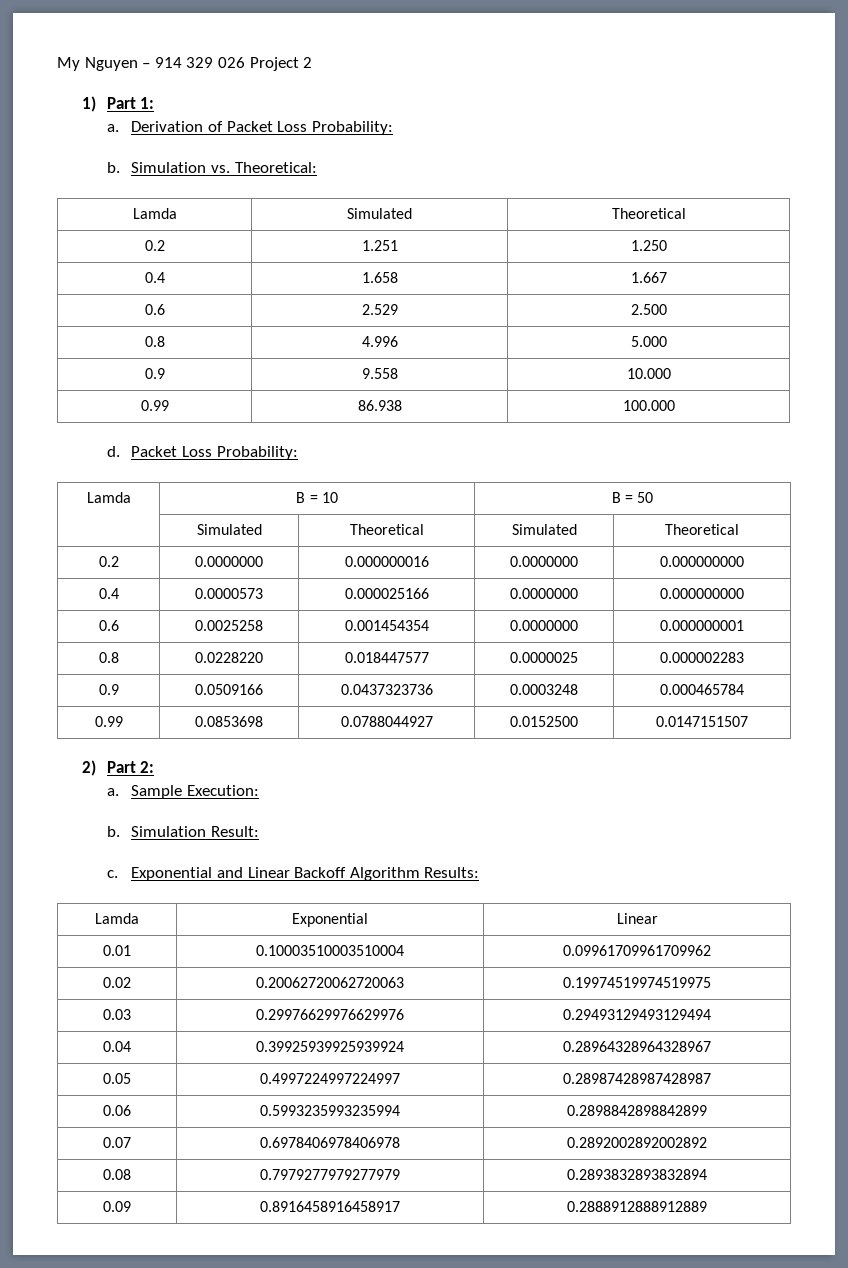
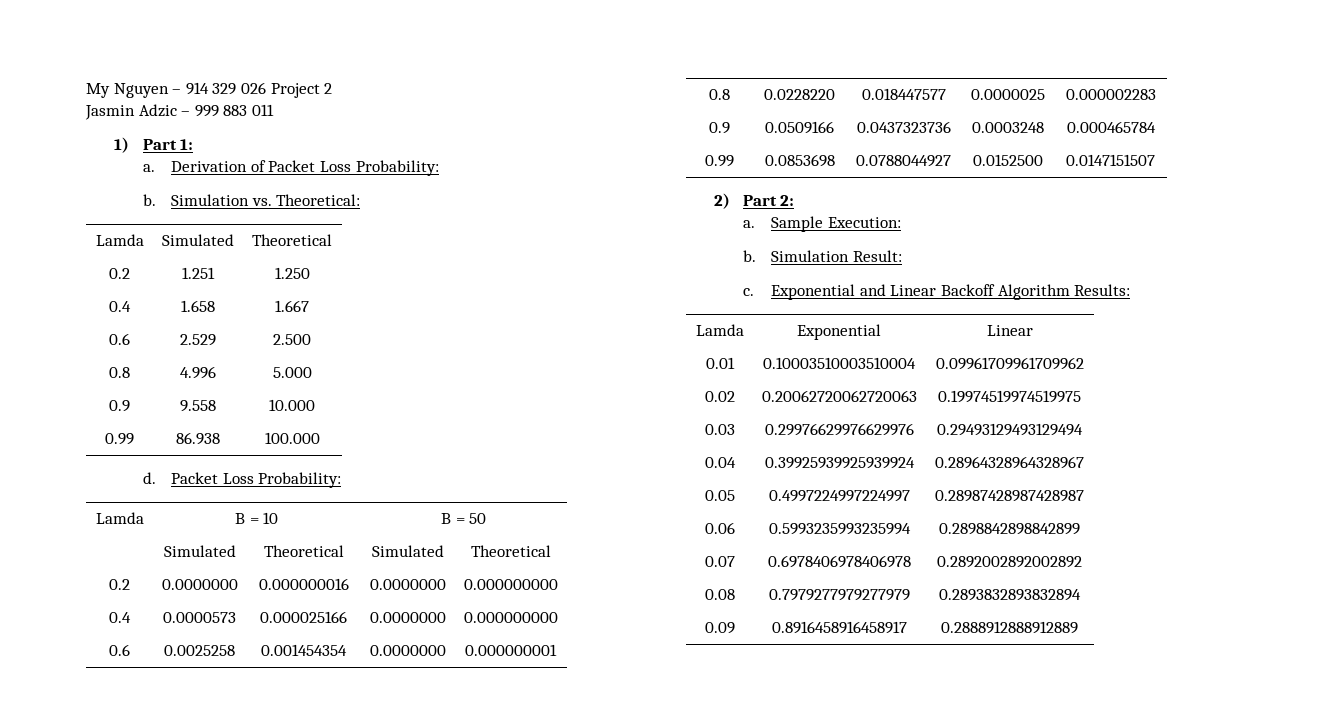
(313, 62) none -> [85,104,274,120] // Jasmin Adzic – 999 883 011

